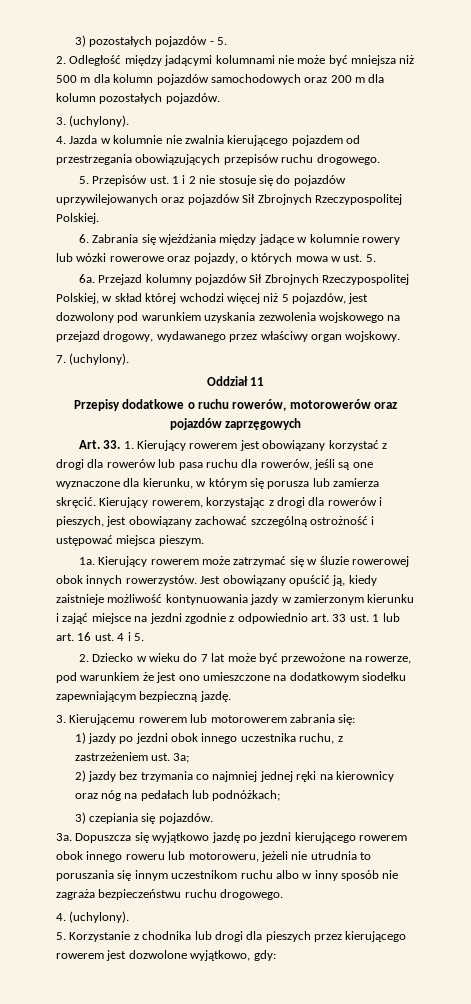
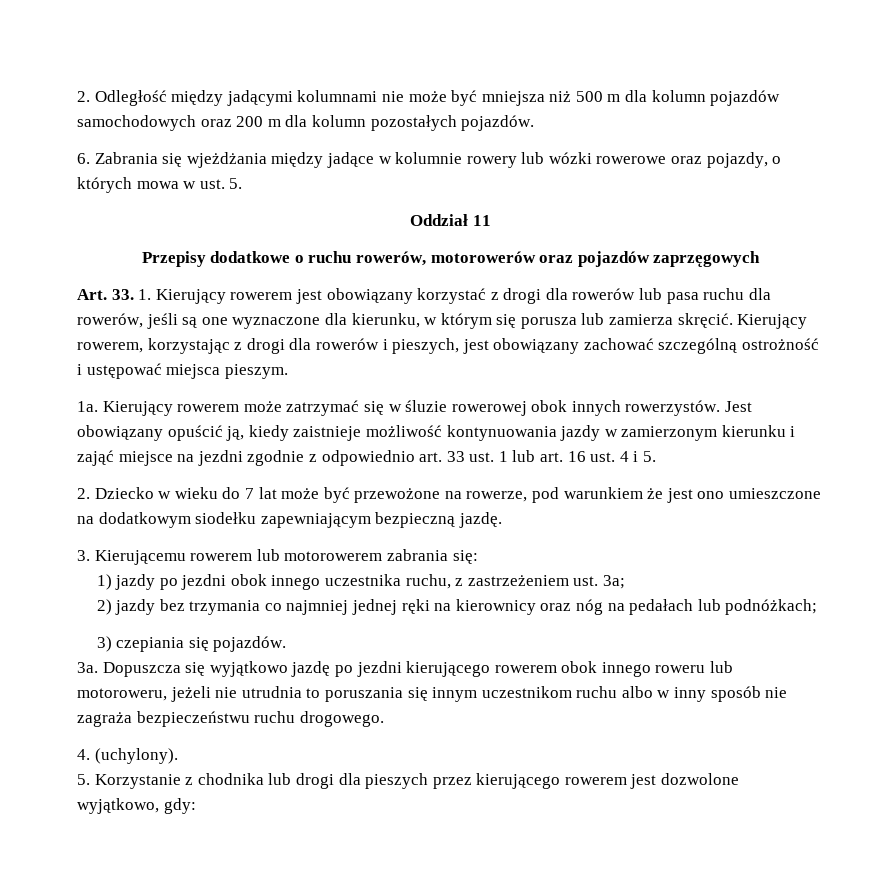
[74,35,228,47] 3) pozostałych pojazdów - 5. // -> (77, 96) none
[56,115,130,127] [56,135,360,146] [56,154,380,165] [78,175,346,186] [56,194,402,205] [56,213,99,224] // 3. (uchylony). // 4. Jazda w kolumnie nie zwalnia kierującego pojazdem od przestrzegania obowiązujących przepisów ruchu drogowego. // 5. Przepisów ust. 1 i 2 nie stosuje się do pojazdów uprzywilejowanych oraz pojazdów Sił Zbrojnych Rzeczypospolitej Polskiej. -> (535, 123) none
[78,274,410,285] [56,293,369,304] [56,312,401,323] [56,331,401,342] [56,353,130,365] // 6a. Przejazd kolumny pojazdów Sił Zbrojnych Rzeczypospolitej Polskiej, w skład której wchodzi więcej niż 5 pojazdów, jest dozwolony pod warunkiem uzyskania zezwolenia wojskowego na przejazd drogowy, wydawanego przez właściwy organ wojskowy. // 7. (uchylony). -> (243, 183) none

